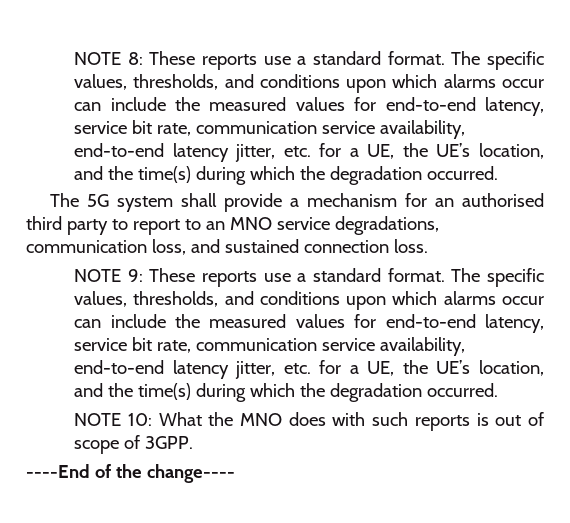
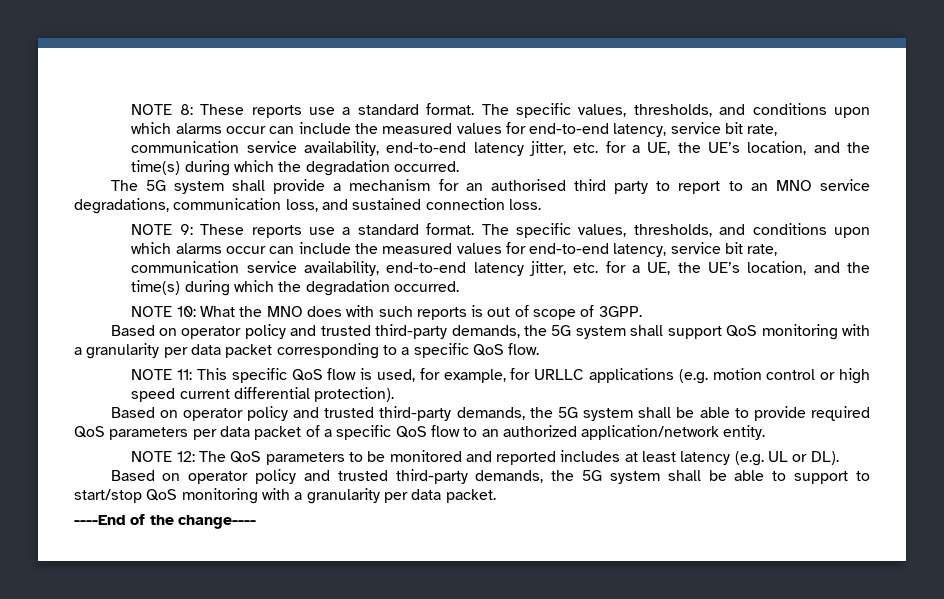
(194, 442) none -> [110,324,871,340] [74,343,540,359] [131,368,870,384] [131,387,395,402] [110,406,870,421] [74,425,766,440] [131,450,839,466] [110,469,870,484] [74,488,496,504] // Based on operator policy and trusted third-party demands, the 5G system shall support QoS monitoring with a granularity per data packet corresponding to a specific QoS flow. // NOTE 11: This specific QoS flow is used, for example, for URLLC applications (e.g. motion control or high speed current differential protection). // Based on operator policy and trusted third-party demands, the 5G system shall be able to provide required QoS parameters per data packet of a specific QoS flow to an authorized application/network entity. // NOTE 12: The QoS parameters to be monitored and reported includes at least latency (e.g. UL or DL). // Based on operator policy and trusted third-party demands, the 5G system shall be able to support to start/stop QoS monitoring with a granularity per data packet.

